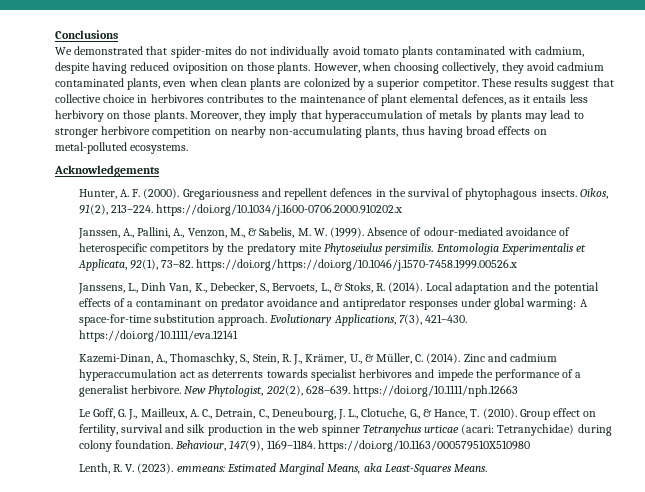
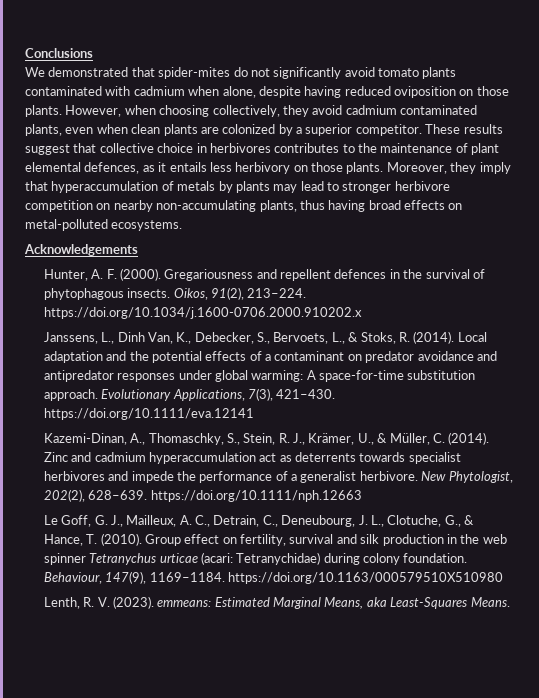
[270,46,330,58] individually -> [273,67,342,79] significantly
[534,46,584,57] cadmium, -> [133,86,256,98] cadmium when alone,
[77,227,571,239] [78,243,587,255] [77,259,518,271] // Janssen, A., Pallini, A., Venzon, M., & Sabelis, M. W. (1999). Absence of odour-mediated avoidance of heterospecific competitors by the predatory mite Phytoseiulus persimilis. Entomologia Experimentalis et Applicata, 92(1), 73–82. https://doi.org/https://doi.org/10.1046/j.1570-7458.1999.00526.x -> (362, 313) none

